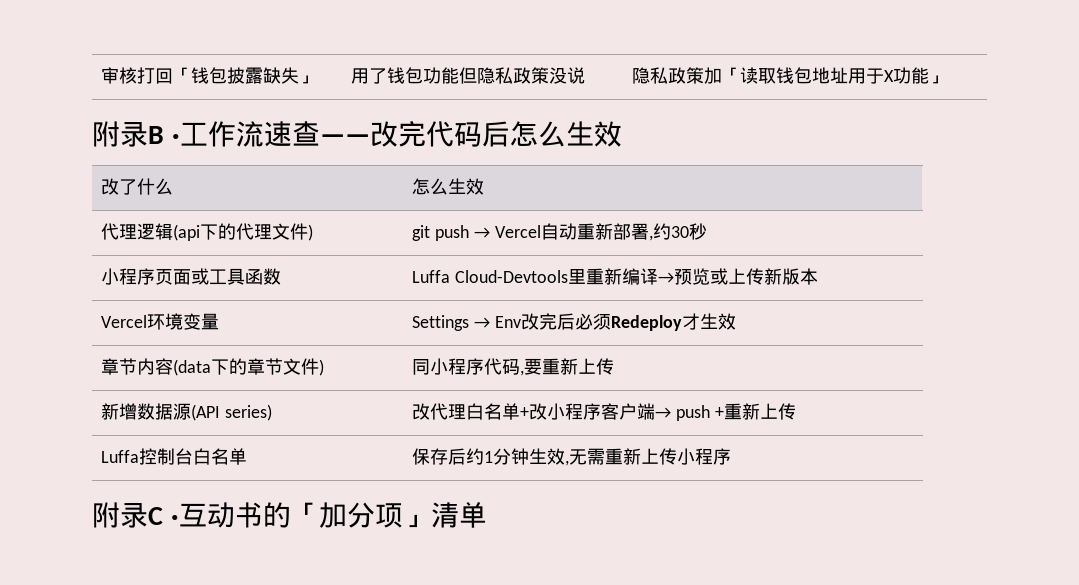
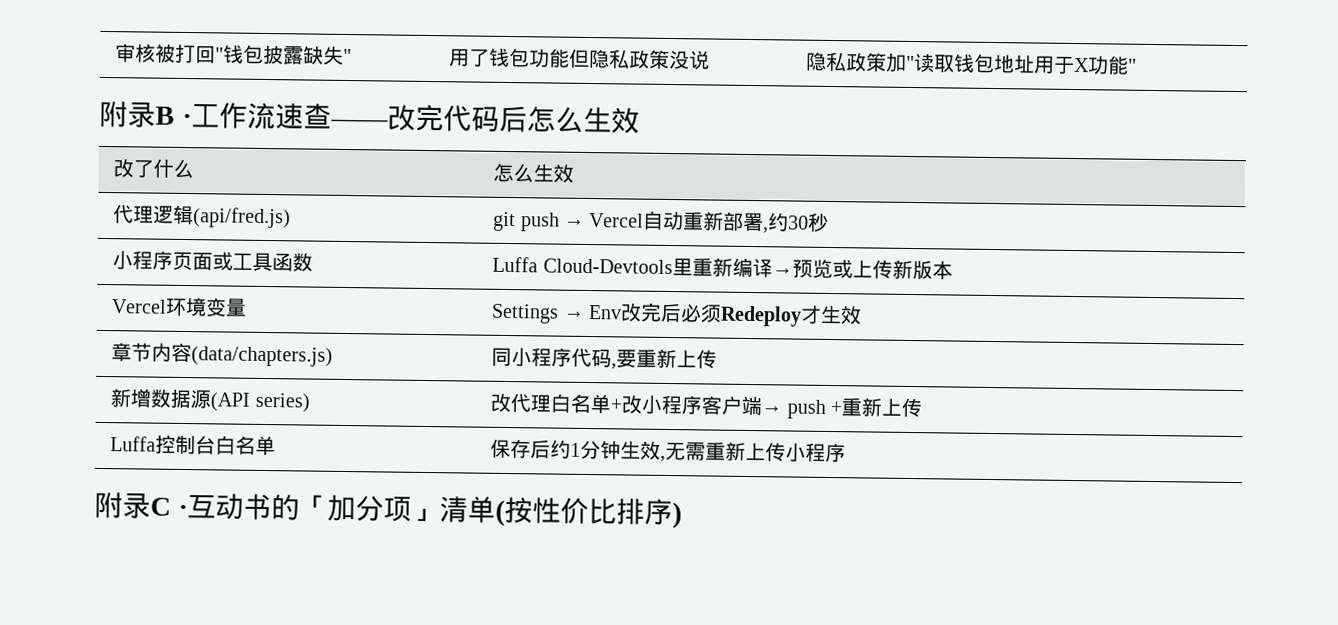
[137,67,192,84] 打回「 -> [155,43,225,64] 被打回"
[299,75,318,84] 」 -> [343,48,353,64] "
[722,67,741,82] 「 -> [906,55,916,71] "
[929,75,948,84] 」 -> [1128,58,1138,73] "
[173,223,314,241] (api下的代理文件) -> [193,207,292,229] (api/fred.js)
[173,358,325,376] (data下的章节文件) -> [191,346,334,367] (data/chapters.js)
(487, 515) none -> [494,496,682,529] (按性价比排序)

